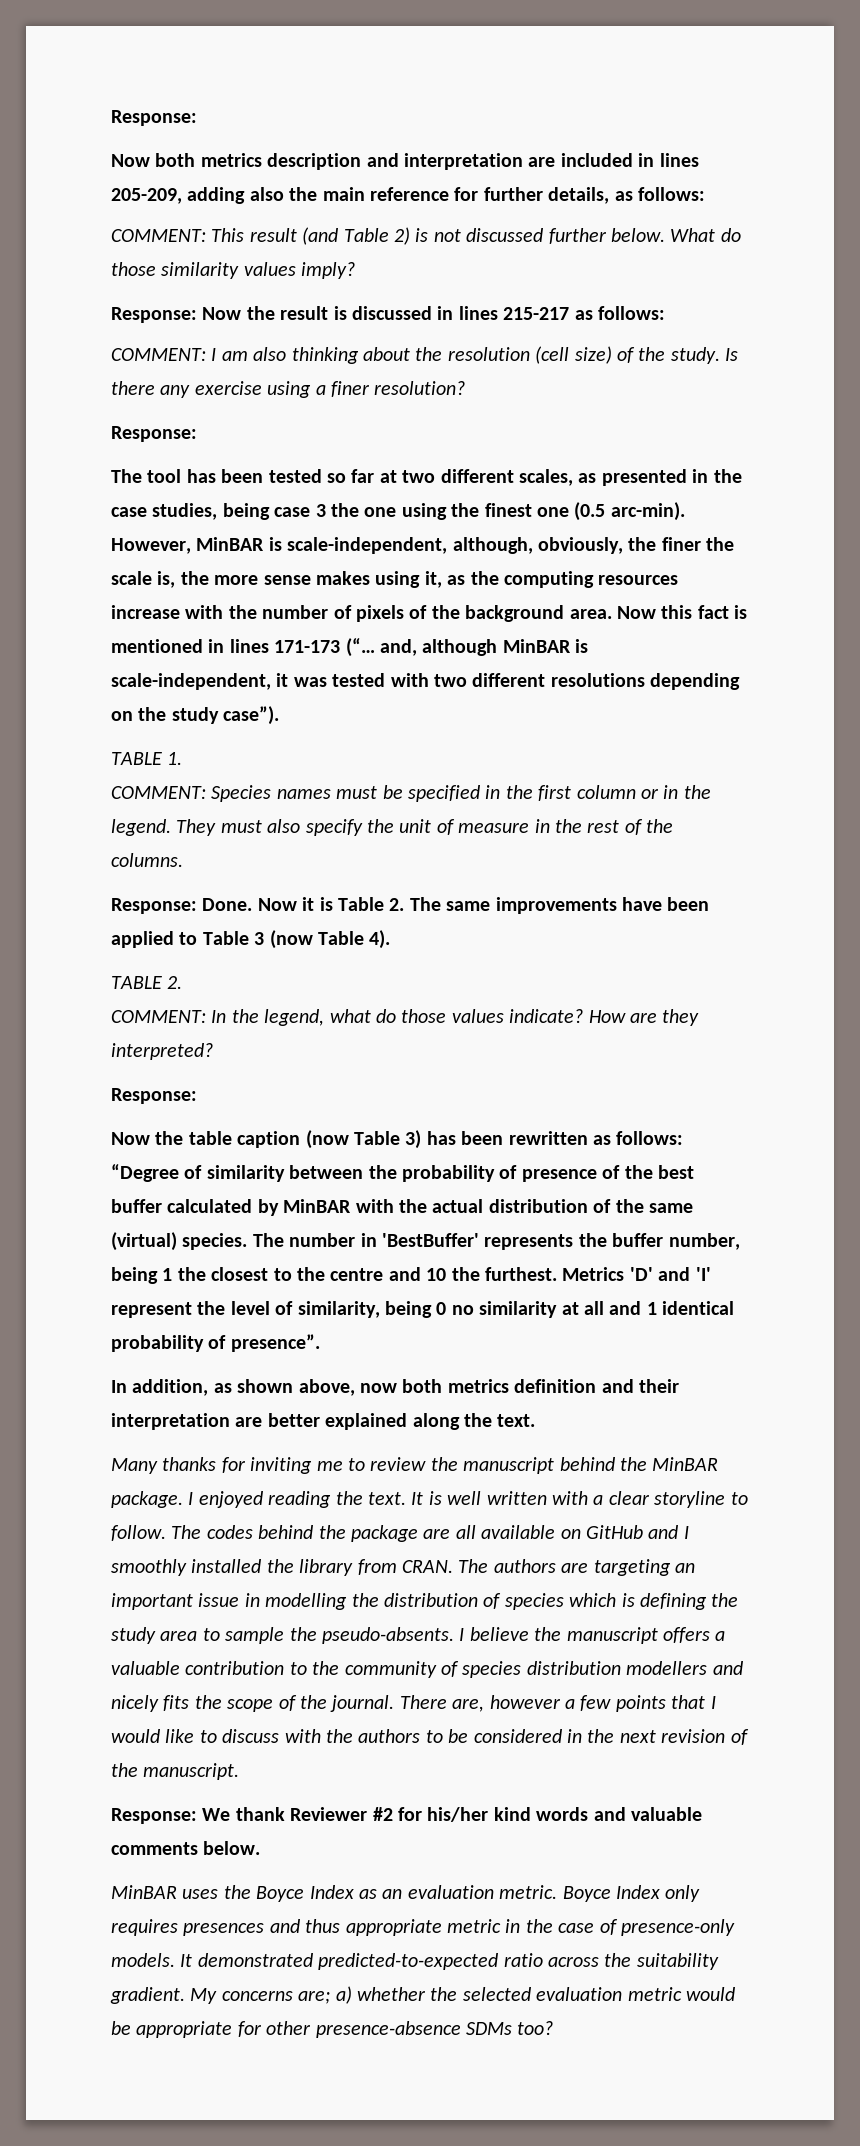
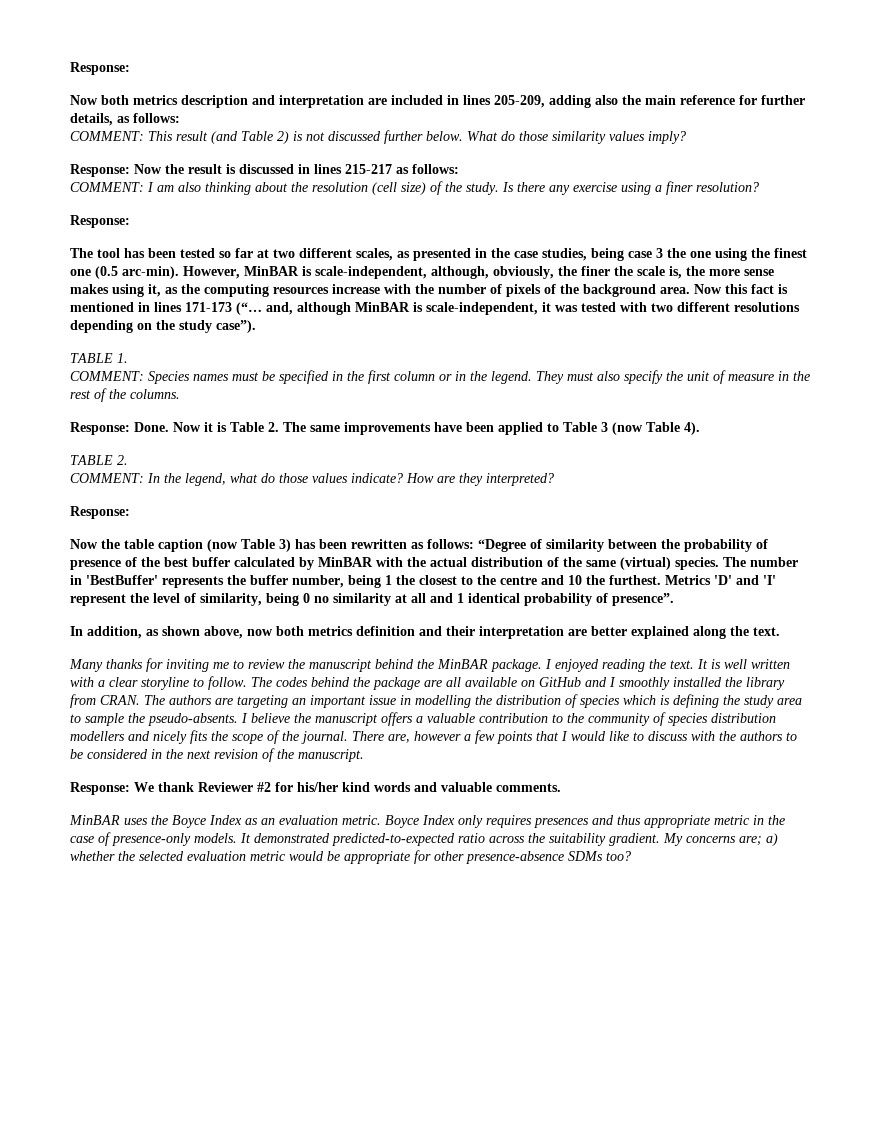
[111,1841,261,1855] comments below. -> [496,783,561,792] comments.

